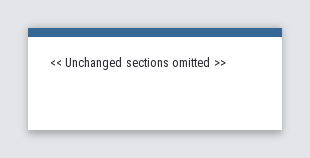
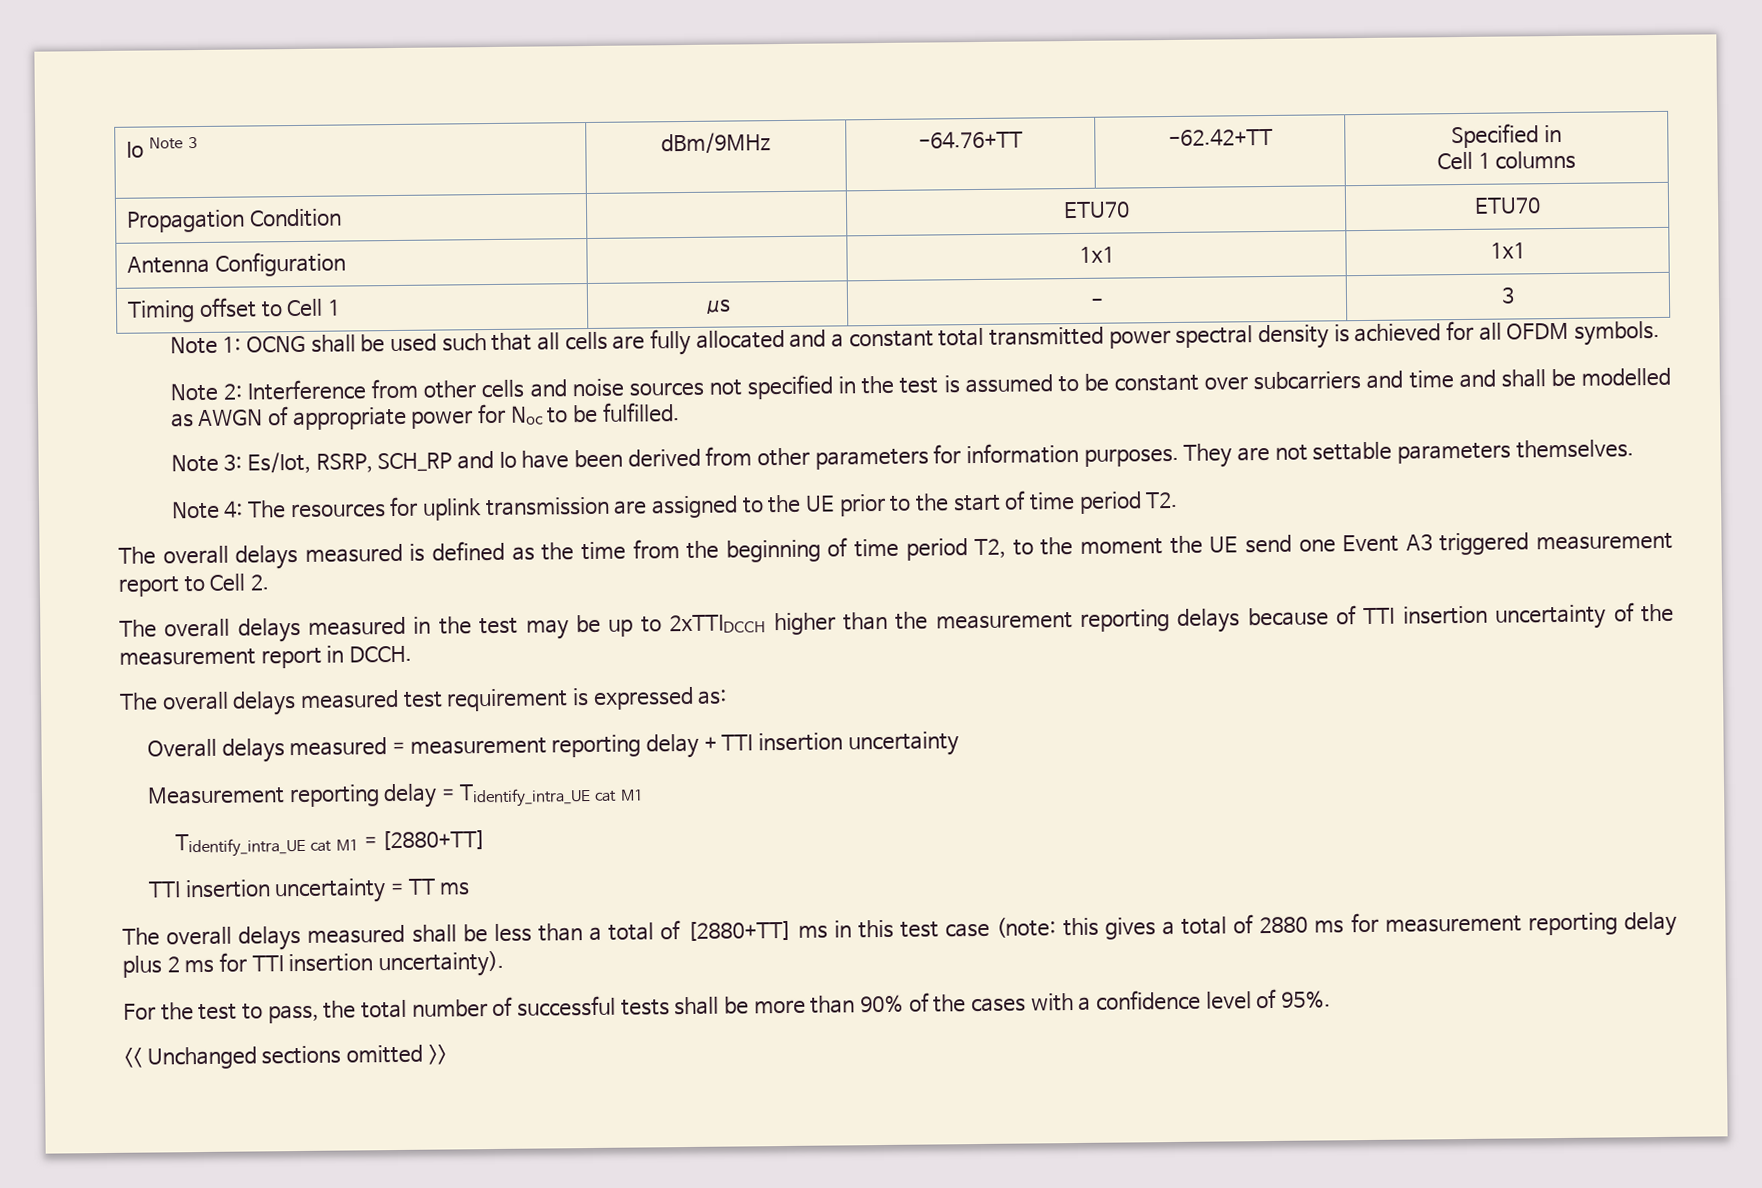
(50, 63) none -> [126,137,198,158] [661,132,771,155] [918,130,1023,149] [1167,127,1273,147] [1451,123,1562,149] [1436,150,1577,171] [127,208,342,233] [1062,201,1130,219] [1473,197,1541,214] [127,251,347,277] [1078,246,1115,263] [1489,242,1526,259] [127,297,342,323] [704,298,731,314] [1090,298,1104,307] [1501,286,1515,304] [169,320,1661,356] [169,367,1671,402] [170,402,680,431] [170,439,1634,474] [171,490,1179,521] [118,532,1674,570] [118,573,269,597] [119,602,1675,643] [119,645,412,669] [119,686,728,716] [146,731,959,763] [146,783,644,809] [174,830,487,858] [147,878,471,904] [122,911,1677,951] [122,950,505,978] [123,988,1332,1024] Io Note 3 | dBm/9MHz | -64.76+TT | -62.42+TT | Specified in // Cell 1 columns // Propagation Condition | | ETU70 | ETU70 // Antenna Configuration | | 1x1 | 1x1 // Timing offset to Cell 1 | μs | - | 3 // Note 1: OCNG shall be used such that all cells are fully allocated and a constant total transmitted power spectral density is achieved for all OFDM symbols. // Note 2: Interference from other cells and noise sources not specified in the test is assumed to be constant over subcarriers and time and shall be modelled as AWGN of appropriate power for Noc to be fulfilled. // Note 3: Es/Iot, RSRP, SCH_RP and Io have been derived from other parameters for information purposes. They are not settable parameters themselves. // Note 4: The resources for uplink transmission are assigned to the UE prior to the start of time period T2. // The overall delays measured is defined as the time from the beginning of time period T2, to the moment the UE send one Event A3 triggered measurement report to Cell 2. // The overall delays measured in the test may be up to 2xTTIDCCH higher than the measurement reporting delays because of TTI insertion uncertainty of the measurement report in DCCH. // The overall delays measured test requirement is expressed as: // Overall delays measured = measurement reporting delay + TTI insertion uncertainty // Measurement reporting delay = Tidentify_intra_UE cat M1 // Tidentify_intra_UE cat M1 = [2880+TT] // TTI insertion uncertainty = TT ms // The overall delays measured shall be less than a total of [2880+TT] ms in this test case (note: this gives a total of 2880 ms for measurement reporting delay plus 2 ms for TTI insertion uncertainty). // For the test to pass, the total number of successful tests shall be more than 90% of the cases with a confidence level of 95%. //

